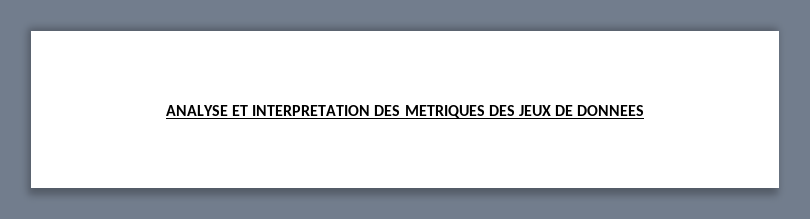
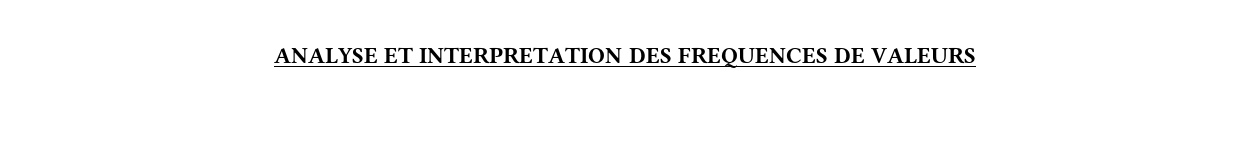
[404,105,645,118] METRIQUES DES JEUX DE DONNEES -> [677,47,977,68] FREQUENCES DE VALEURS

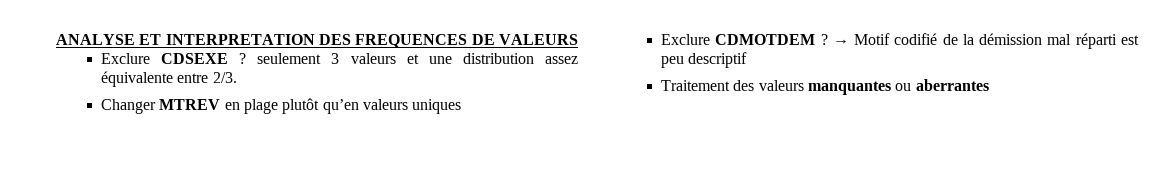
(977, 55) none -> [100,53,579,64] [100,71,237,87] [100,98,462,114] [660,33,1140,49] [660,52,748,68] [660,79,989,95] // Exclure CDSEXE ? seulement 3 valeurs et une distribution assez équivalente entre 2/3. // Changer MTREV en plage plutôt qu’en valeurs uniques // Exclure CDMOTDEM ? → Motif codifié de la démission mal réparti est peu descriptif // Traitement des valeurs manquantes ou aberrantes

